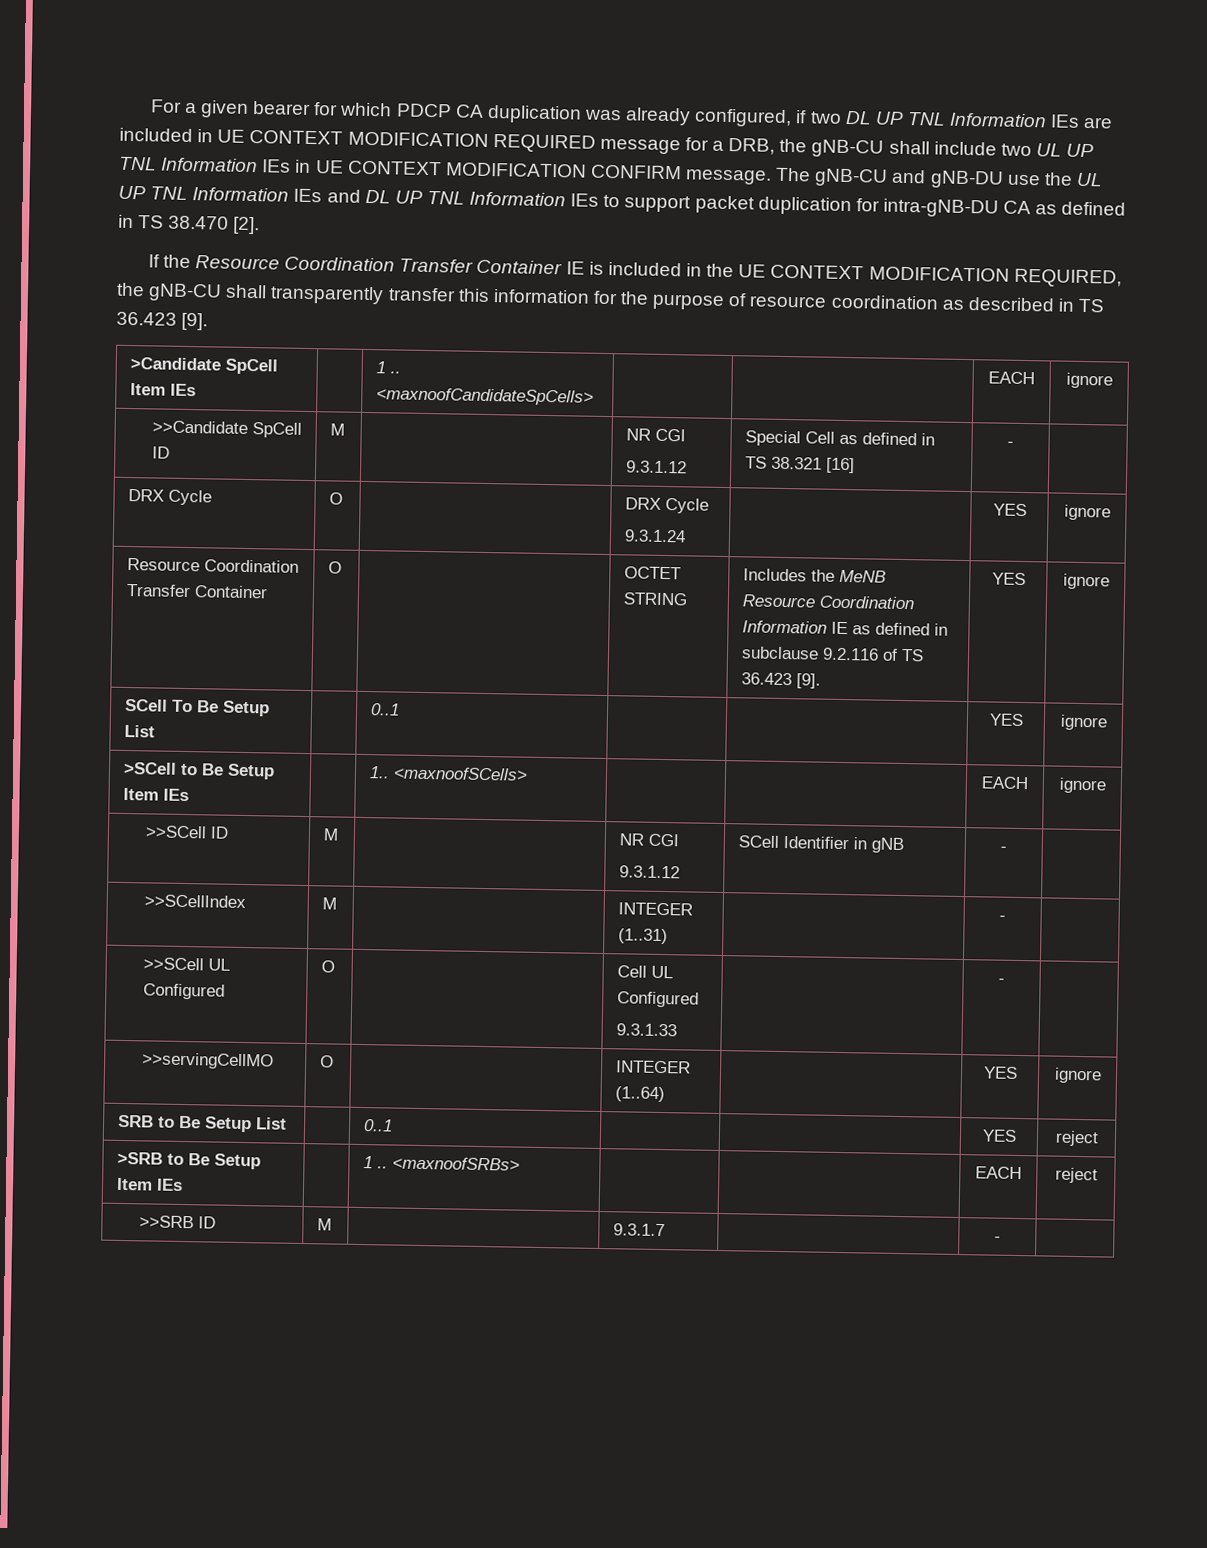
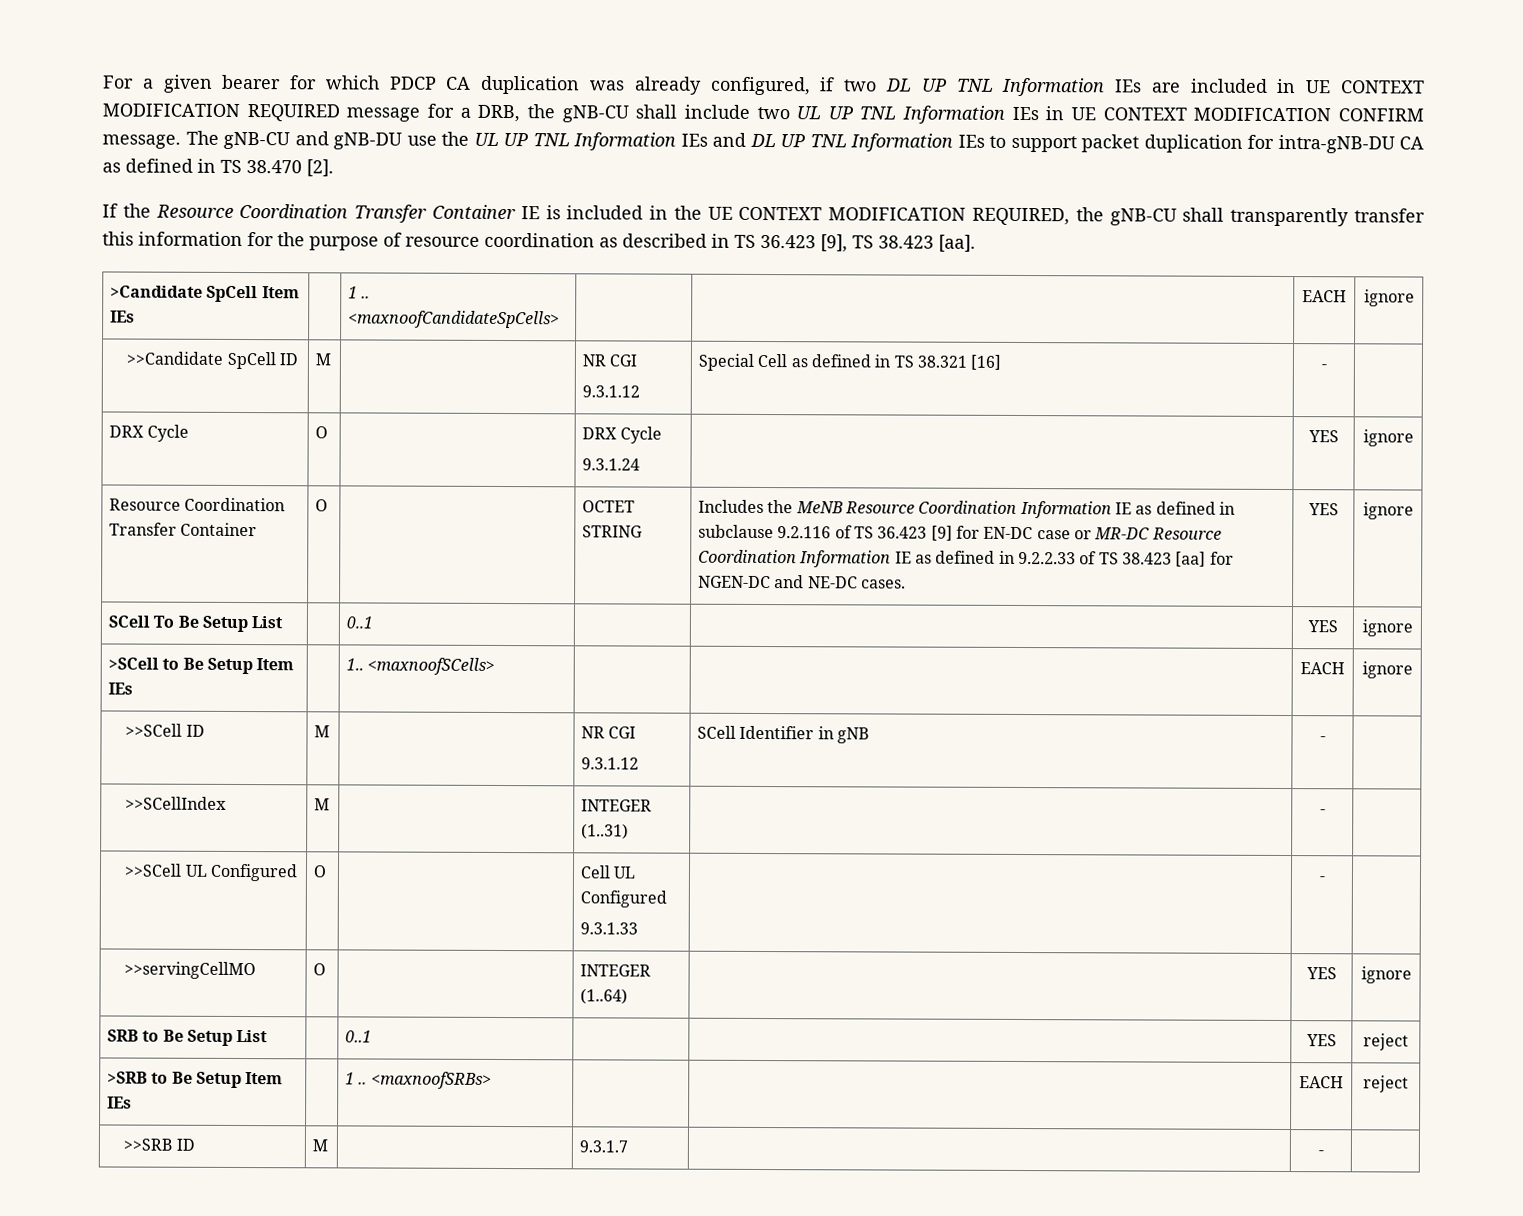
[181,312,209,331] [9]. -> [820,234,976,253] [9], TS 38.423 [aa].
[796,673,822,689] [9]. -> [930,525,1222,541] [698,549,1234,568] [698,575,906,589] [9] for EN-DC case or MR-DC Resource Coordination Information IE as defined in 9.2.2.33 of TS 38.423 [aa] for NGEN-DC and NE-DC cases.

